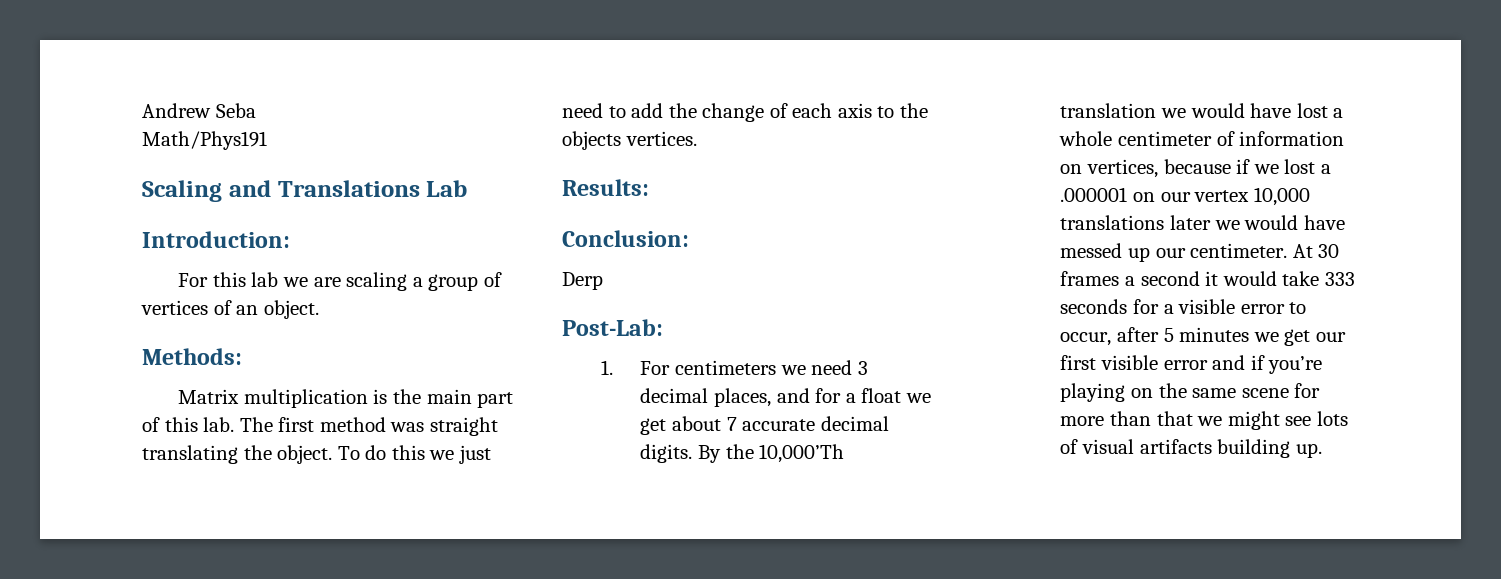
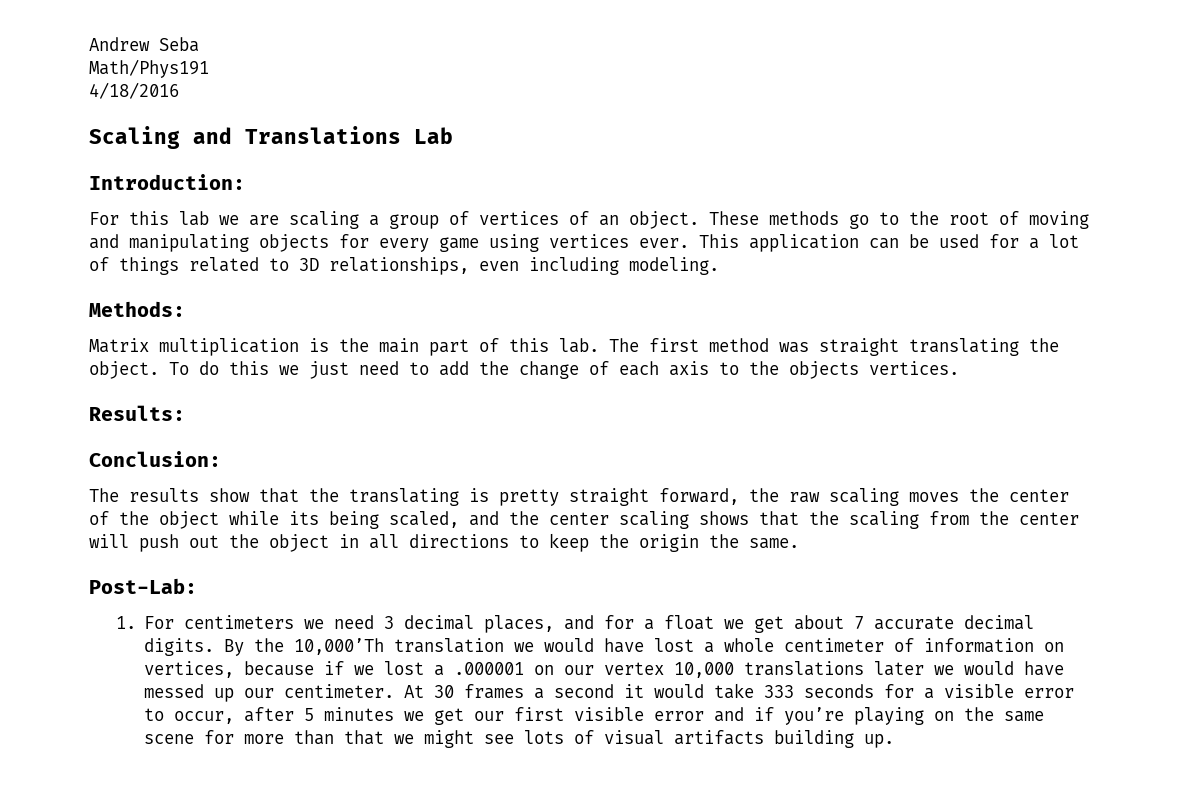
(267, 140) none -> [89,82,179,99] // 4/18/2016
(319, 309) none -> [709,211,1089,229] [89,234,1079,252] [89,257,719,275] These methods go to the root of moving and manipulating objects for every game using vertices ever. This application can be used for a lot of things related to 3D relationships, even including modeling.
[562,272,603,290] Derp -> [89,488,1069,506] [89,511,1079,529] [89,533,799,552] The results show that the translating is pretty straight forward, the raw scaling moves the center of the object while its being scaled, and the center scaling shows that the scaling from the center will push out the object in all directions to keep the origin the same.

